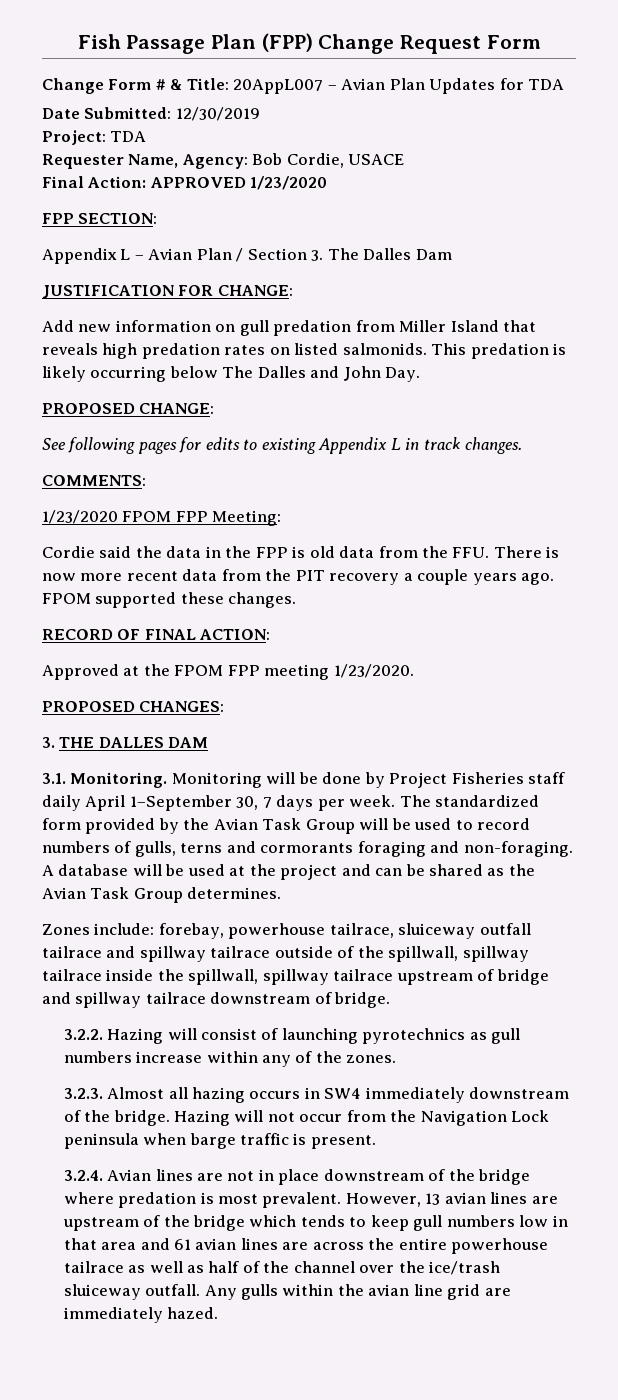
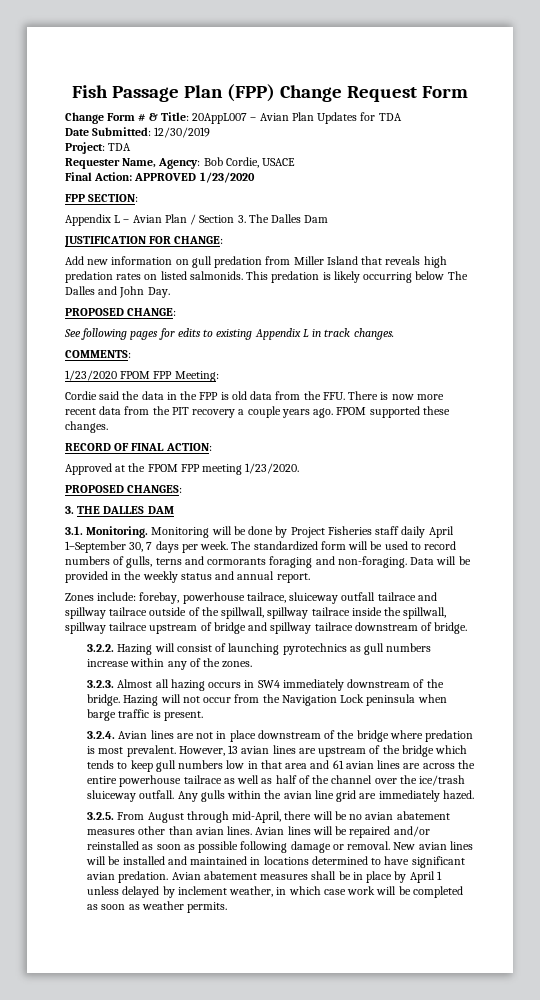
[85,818,355,834] provided by the Avian Task Group -> (346, 545) none
[42,864,535,880] [42,887,282,903] A database will be used at the project and can be shared as the Avian Task Group determines. -> [410,556,471,565] [65,571,310,583] Data will be provided in the weekly status and annual report.
(219, 1313) none -> [87,811,450,823] [87,826,430,838] [87,841,473,853] [86,856,465,868] [87,871,442,883] [87,886,463,898] [87,901,228,913] // 3.2.5. From August through mid-April, there will be no avian abatement measures other than avian lines. Avian lines will be repaired and/or reinstalled as soon as possible following damage or removal. New avian lines will be installed and maintained in locations determined to have significant avian predation. Avian abatement measures shall be in place by April 1 unless delayed by inclement weather, in which case work will be completed as soon as weather permits.

